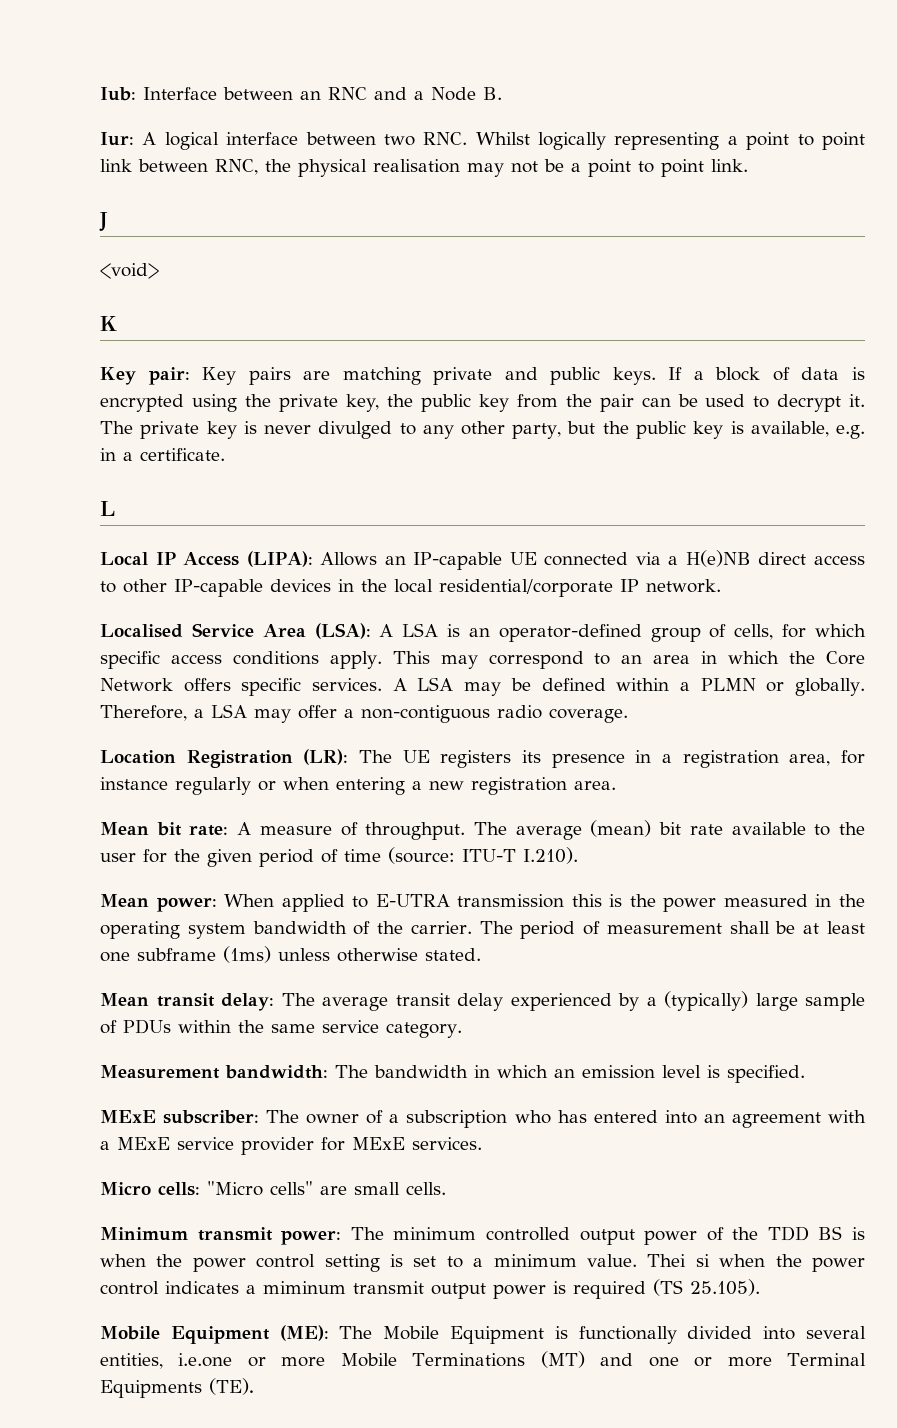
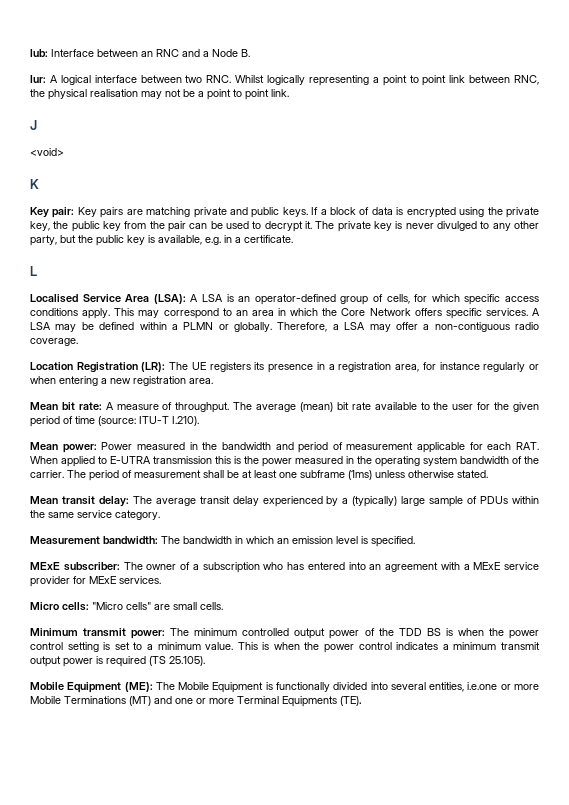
[100,550,865,570] [100,579,721,597] // Local IP Access (LIPA): Allows an IP-capable UE connected via a H(e)NB direct access to other IP-capable devices in the local residential/corporate IP network. -> (37, 271) none
(217, 904) none -> [101,442,540,453] Power measured in the bandwidth and period of measurement applicable for each RAT.
[647,1254,710,1267] Thei si -> [237,642,270,650] This is
[263,1281,346,1294] miminum -> [453,642,497,650] minimum

